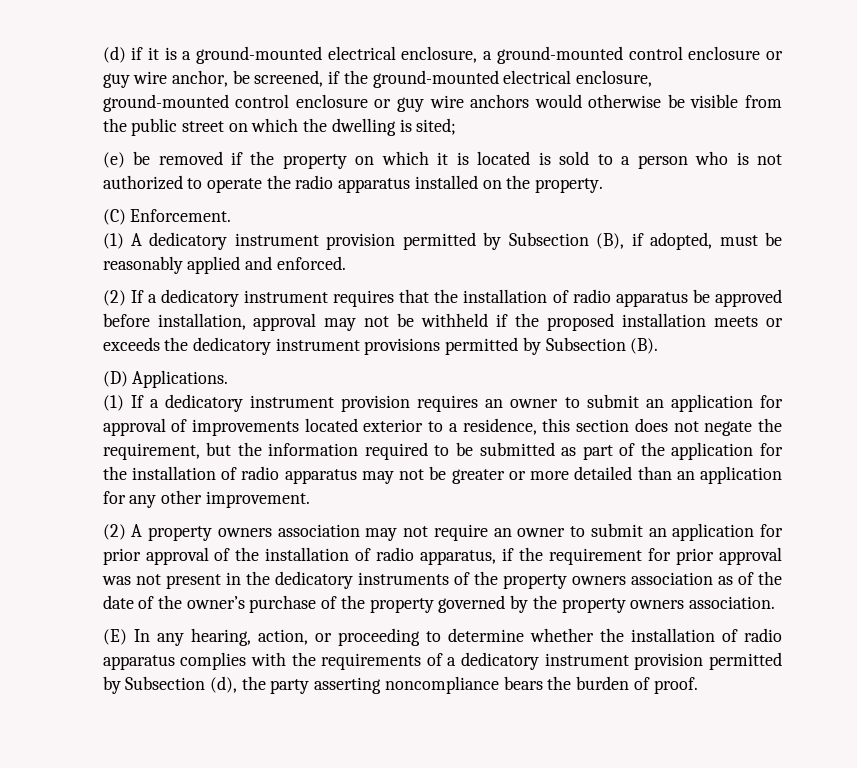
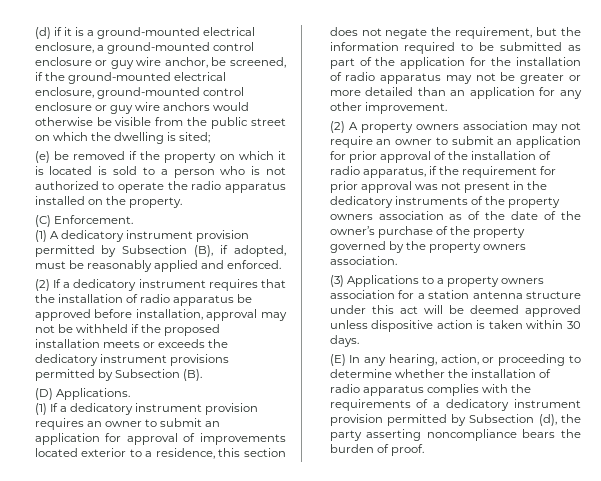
(776, 602) none -> [329,275,545,287] [329,290,581,299] [329,305,581,317] [329,320,581,332] [329,335,359,347] // (3) Applications to a property owners association for a station antenna structure under this act will be deemed approved unless dispositive action is taken within 30 days.

